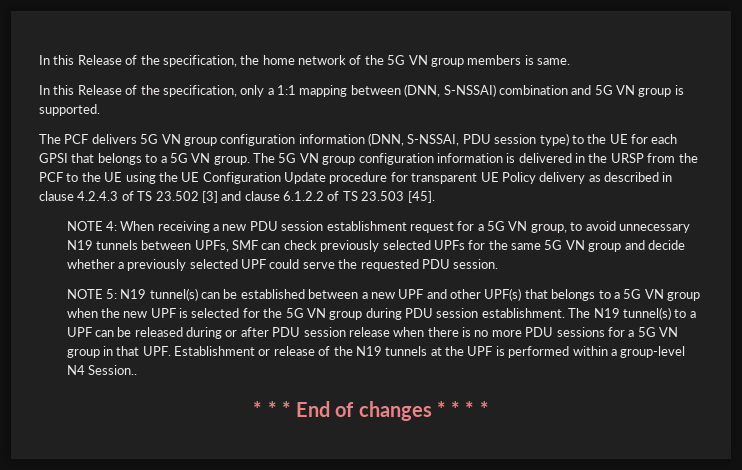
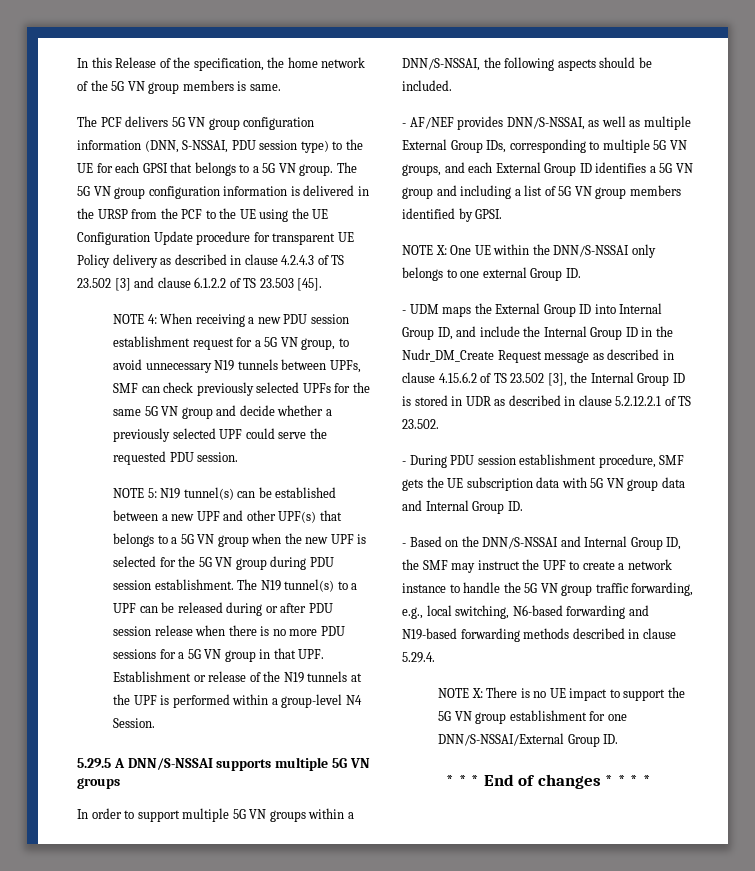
[39,84,684,97] [39,104,100,116] // In this Release of the specification, only a 1:1 mapping between (DNN, S-NSSAI) combination and 5G VN group is supported. -> (281, 87) none
[87,365,137,375] Session.. -> [113,718,156,728] [77,757,370,771] [77,778,120,789] [77,808,354,822] [402,57,652,71] [402,80,452,91] [402,116,691,130] [402,139,687,153] [402,162,693,176] [402,185,681,199] [402,208,503,222] [402,244,656,258] [402,267,581,281] [402,303,663,317] [402,326,673,340] [402,349,674,363] [402,372,685,386] [402,395,692,406] [402,419,439,429] [402,454,685,468] [402,477,685,491] [402,500,523,514] [402,536,682,550] [402,559,672,573] [402,582,694,596] [402,605,649,619] [402,628,676,642] [402,652,435,663] [438,687,685,701] [438,710,627,724] [438,733,619,747] Session. // 5.29.5 A DNN/S-NSSAI supports multiple 5G VN groups // In order to support multiple 5G VN groups within a DNN/S-NSSAI, the following aspects should be included. // - AF/NEF provides DNN/S-NSSAI, as well as multiple External Group IDs, corresponding to multiple 5G VN groups, and each External Group ID identifies a 5G VN group and including a list of 5G VN group members identified by GPSI. // NOTE X: One UE within the DNN/S-NSSAI only belongs to one external Group ID. // - UDM maps the External Group ID into Internal Group ID, and include the Internal Group ID in the Nudr_DM_Create Request message as described in clause 4.15.6.2 of TS 23.502 [3], the Internal Group ID is stored in UDR as described in clause 5.2.12.2.1 of TS 23.502. // - During PDU session establishment procedure, SMF gets the UE subscription data with 5G VN group data and Internal Group ID. // - Based on the DNN/S-NSSAI and Internal Group ID, the SMF may instruct the UPF to create a network instance to handle the 5G VN group traffic forwarding, e.g., local switching, N6-based forwarding and N19-based forwarding methods described in clause 5.29.4. // NOTE X: There is no UE impact to support the 5G VN group establishment for one DNN/S-NSSAI/External Group ID.

